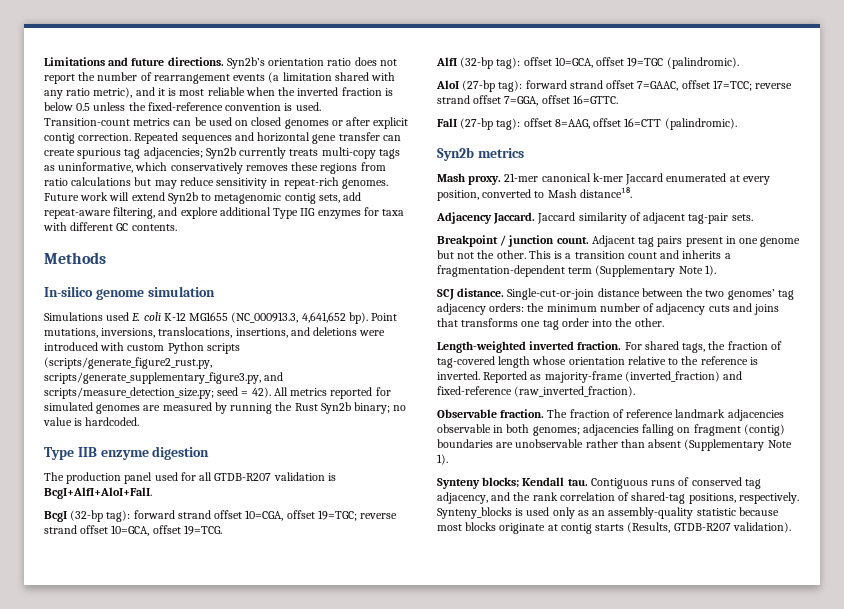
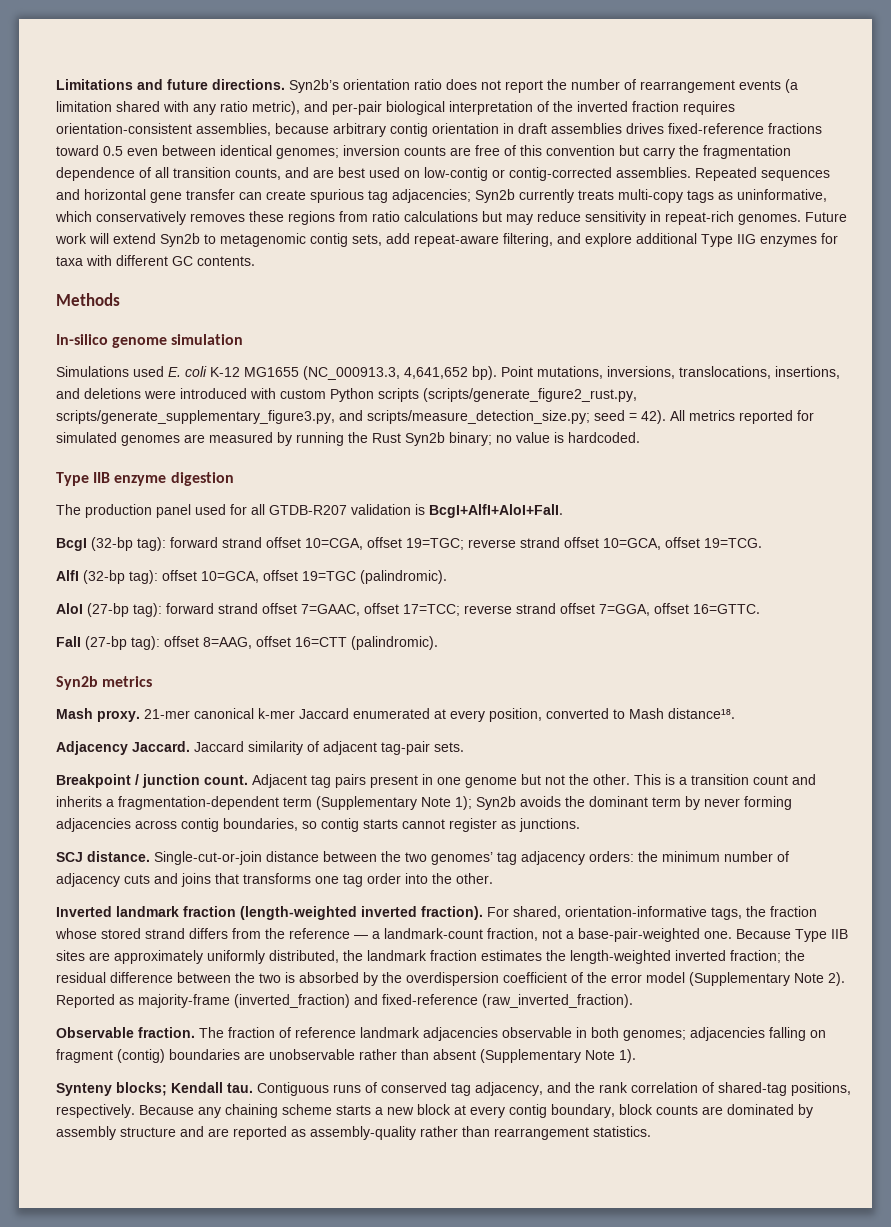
[157,87,393,96] [44,102,321,111] [44,117,409,129] [44,133,132,144] it is most reliable when the inverted fraction is below 0.5 unless the fixed-reference convention is used. Transition-count metrics can be used on closed genomes or after explicit contig correction. -> [332,101,735,115] [56,123,822,137] [56,145,791,159] [56,167,691,181] per-pair biological interpretation of the inverted fraction requires orientation-consistent assemblies, because arbitrary contig orientation in draft assemblies drives fixed-reference fractions toward 0.5 even between identical genomes; inversion counts are free of this convention but carry the fragmentation dependence of all transition counts, and are best used on low-contig or contig-corrected assemblies.
[704,265,716,276] 1). -> [455,796,792,810] [56,818,580,832] 1); Syn2b avoids the dominant term by never forming adjacencies across contig boundaries, so contig starts cannot register as junctions.
[437,341,782,353] [437,356,758,368] [437,371,480,380] Length-weighted inverted fraction. For shared tags, the fraction of tag-covered length whose orientation relative to the reference is inverted. -> [56,906,817,920] [55,928,848,942] [56,950,805,964] [56,972,845,986] Inverted landmark fraction (length-weighted inverted fraction). For shared, orientation-informative tags, the fraction whose stored strand differs from the reference — a landmark-count fraction, not a base-pair-weighted one. Because Type IIB sites are approximately uniformly distributed, the landmark fraction estimates the length-weighted inverted fraction; the residual difference between the two is absorbed by the overdispersion coefficient of the error model (Supplementary Note 2).
[437,507,779,519] [437,522,791,534] Synteny_blocks is used only as an assembly-quality statistic because most blocks originate at contig starts (Results, GTDB-R207 validation). -> [139,1104,813,1118] [56,1126,651,1140] Because any chaining scheme starts a new block at every contig boundary, block counts are dominated by assembly structure and are reported as assembly-quality rather than rearrangement statistics.

